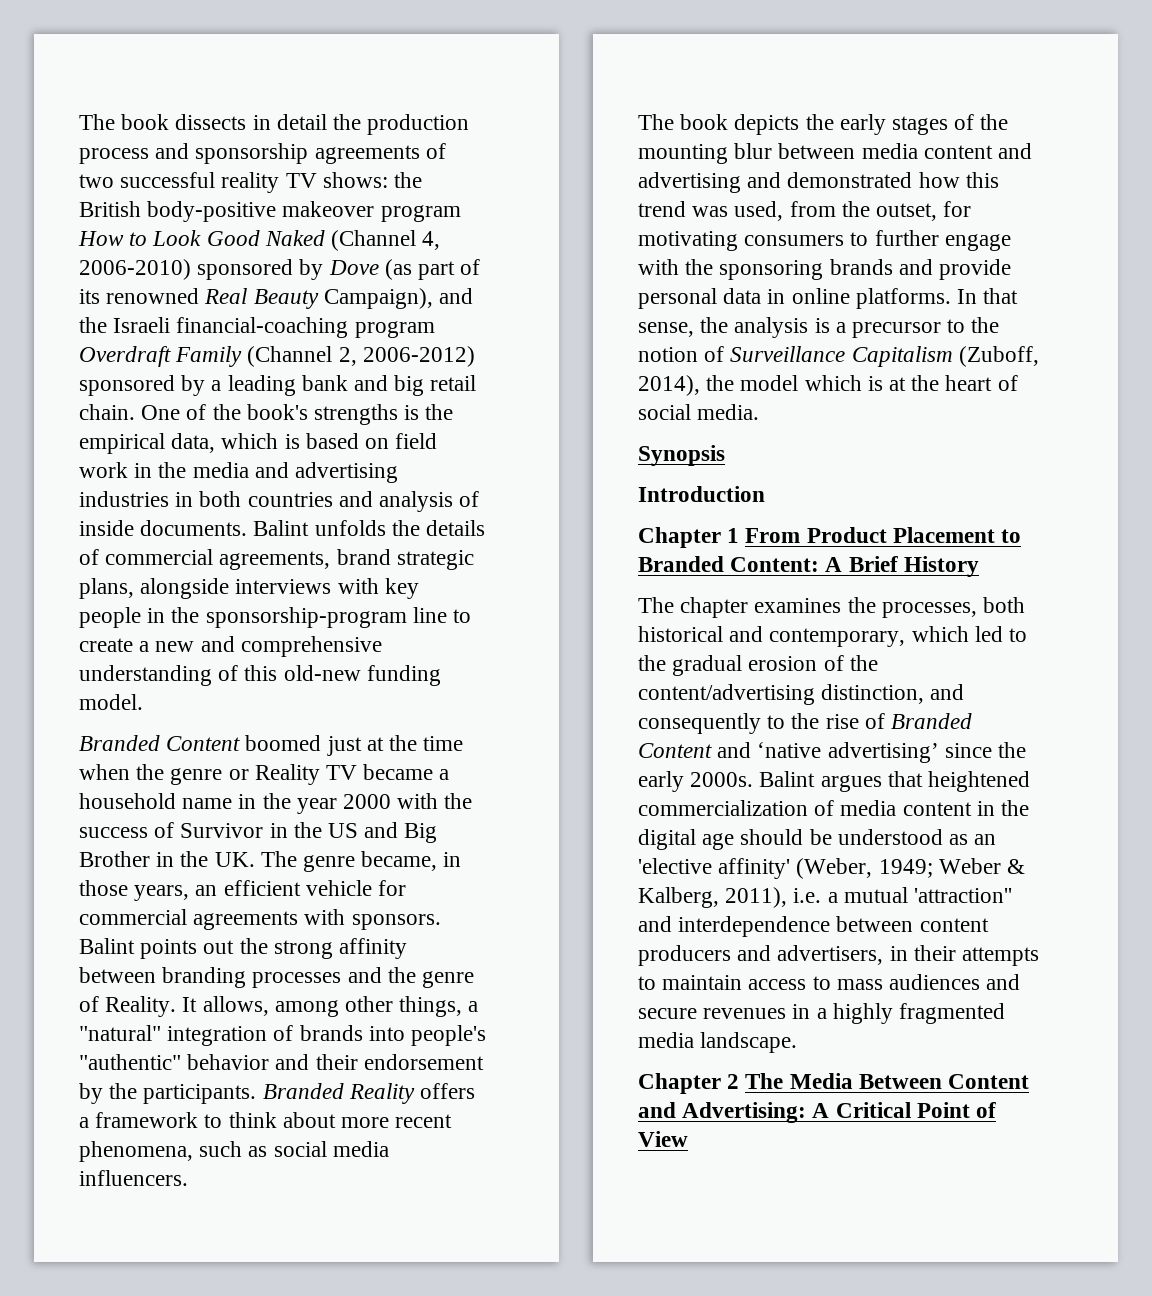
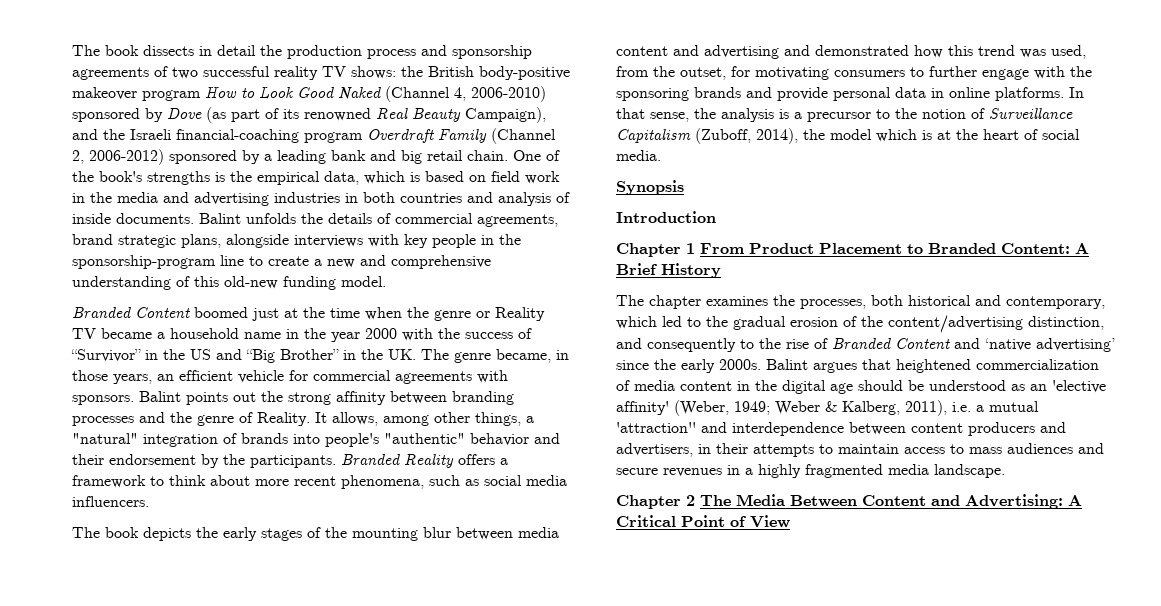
[180,823,264,838] Survivor -> [71,349,141,362] “Survivor”
[404,823,438,843] [79,851,150,867] Big Brother -> [246,349,339,363] “Big Brother”

